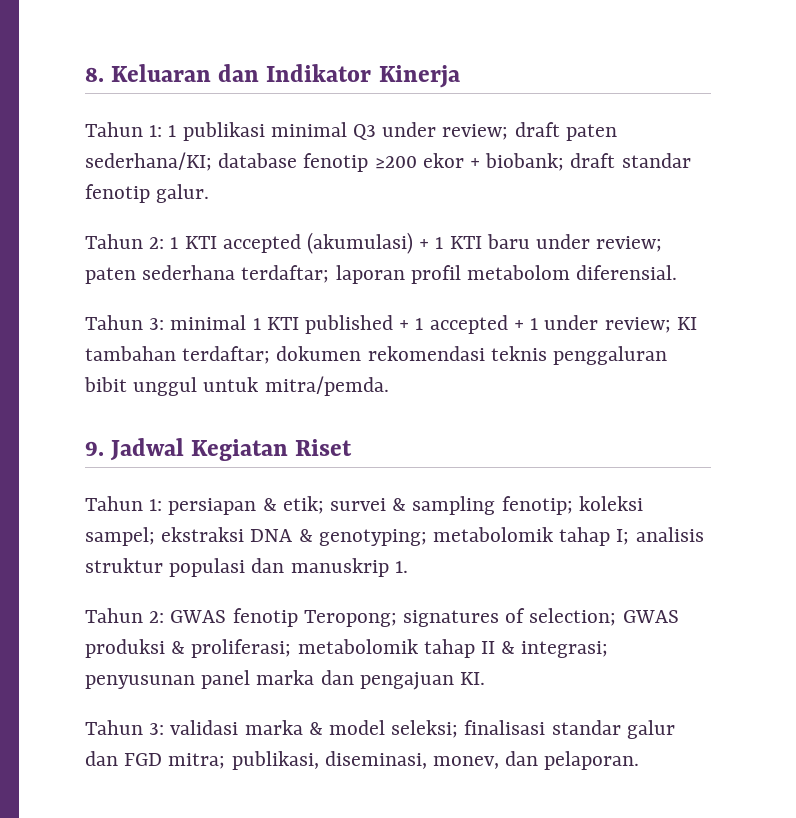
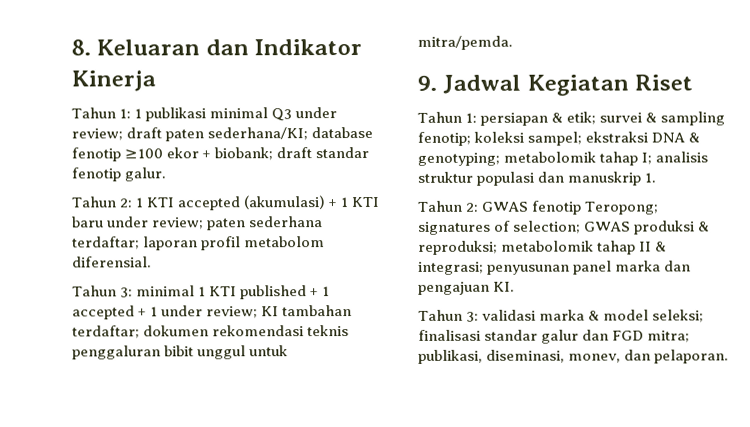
[374,156,417,169] ≥200 -> [124,148,164,159] ≥100
[191,639,292,658] proliferasi; -> [418,240,498,255] reproduksi;

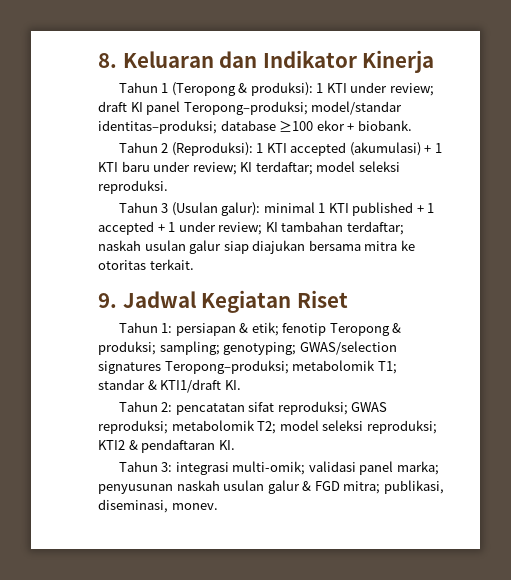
[119,107,338,122] [71,127,374,142] [71,147,370,162] [71,167,167,182] [71,196,133,208] 1: 1 publikasi minimal Q3 under review; draft paten sederhana/KI; database fenotip ≥100 ekor + biobank; draft standar fenotip galur. // Tahun 2: -> [161,82,434,96] [98,101,403,115] [98,120,412,134] [118,142,253,156] 1 (Teropong & produksi): 1 KTI under review; draft KI panel Teropong–produksi; model/standar identitas–produksi; database ≥100 ekor + biobank. // Tahun 2 (Reproduksi):
[207,216,324,231] [72,236,326,251] [72,256,152,268] [72,285,134,298] paten sederhana terdaftar; laporan profil metabolom diferensial. // Tahun 3: -> [240,161,400,175] [98,180,168,194] [118,202,261,216] KI terdaftar; model seleksi reproduksi. // Tahun 3 (Usulan galur):
[143,325,350,337] [72,345,289,360] [417,35,513,50] dokumen rekomendasi teknis penggaluran bibit unggul untuk mitra/pemda. -> [98,240,415,254] [98,259,194,270] naskah usulan galur siap diajukan bersama mitra ke otoritas terkait.
[599,111,726,126] [417,131,701,146] [417,151,709,166] [417,171,657,186] [417,200,660,215] [418,220,711,235] [418,240,668,255] [418,260,692,275] [418,281,516,295] [418,309,705,323] [418,329,610,344] survei & sampling fenotip; koleksi sampel; ekstraksi DNA & genotyping; metabolomik tahap I; analisis struktur populasi dan manuskrip 1. // Tahun 2: GWAS fenotip Teropong; signatures of selection; GWAS produksi & reproduksi; metabolomik tahap II & integrasi; penyusunan panel marka dan pengajuan KI. // Tahun 3: validasi marka & model seleksi; finalisasi standar galur dan -> [282,323,402,336] [98,341,397,355] [98,360,397,374] [98,379,241,393] [118,401,388,415] [98,420,437,434] [98,439,235,453] [118,461,439,475] [98,480,312,494] fenotip Teropong & produksi; sampling; genotyping; GWAS/selection signatures Teropong–produksi; metabolomik T1; standar & KTI1/draft KI. // Tahun 2: pencatatan sifat reproduksi; GWAS reproduksi; metabolomik T2; model seleksi reproduksi; KTI2 & pendaftaran KI. // Tahun 3: integrasi multi-omik; validasi panel marka; penyusunan naskah usulan galur &
[568,349,730,364] monev, dan pelaporan. -> [171,503,218,510] monev.

